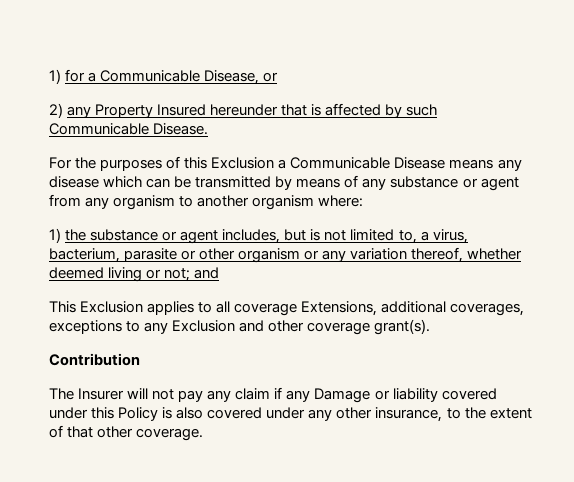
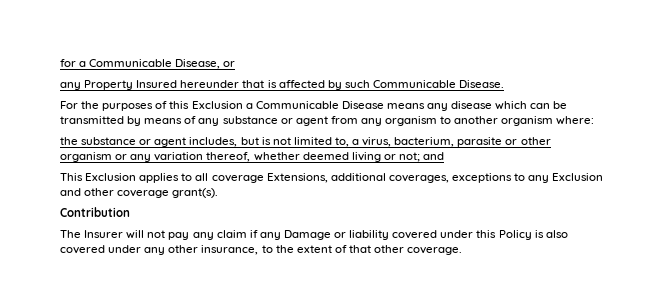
[49,69,61,84] 1) -> (60, 63) none
[49,103,63,118] 2) -> (236, 64) none
[49,228,61,243] 1) -> (595, 120) none

